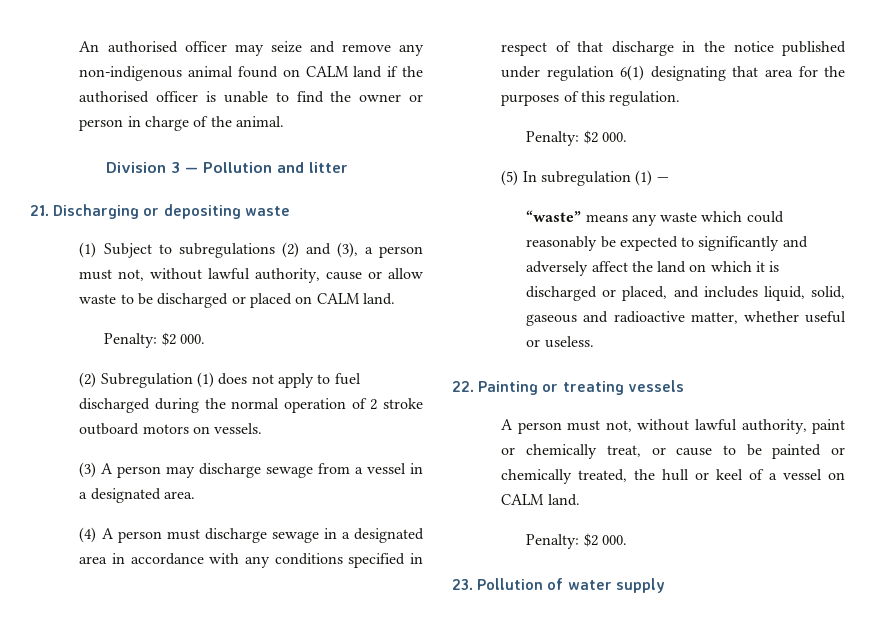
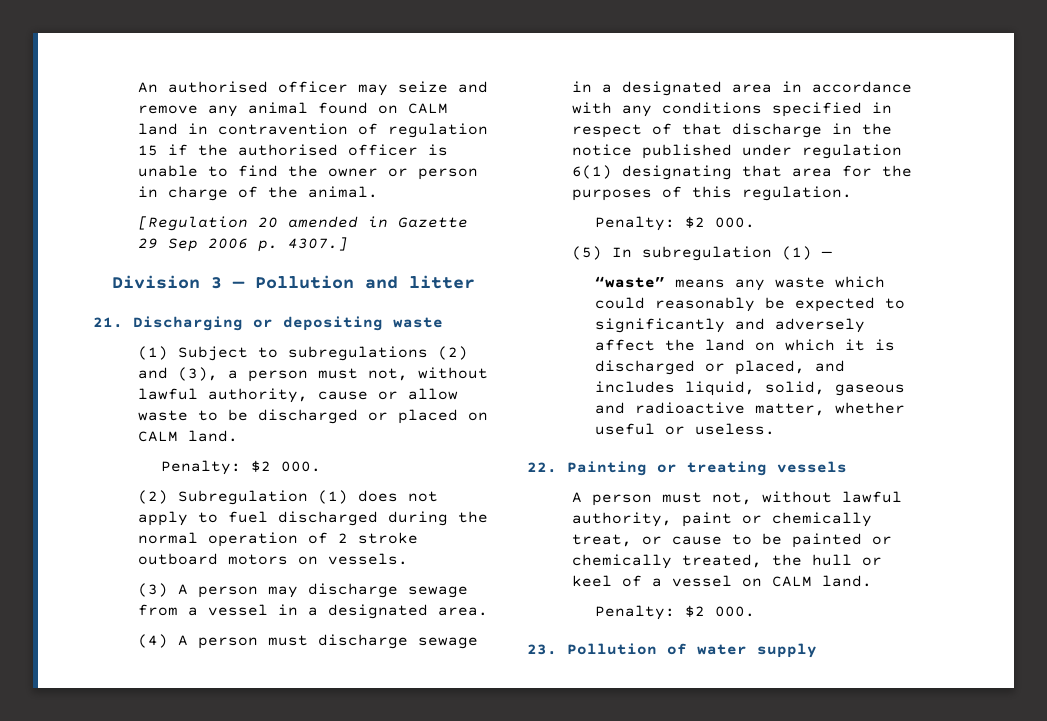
[79,66,183,81] non-indigenous -> (239, 111) none
(383, 72) none -> [188,123,489,138] [138,145,159,156] in contravention of regulation 15
(285, 121) none -> [138,216,469,231] [138,237,349,252] // [Regulation 20 amended in Gazette 29 Sep 2006 p. 4307.]

